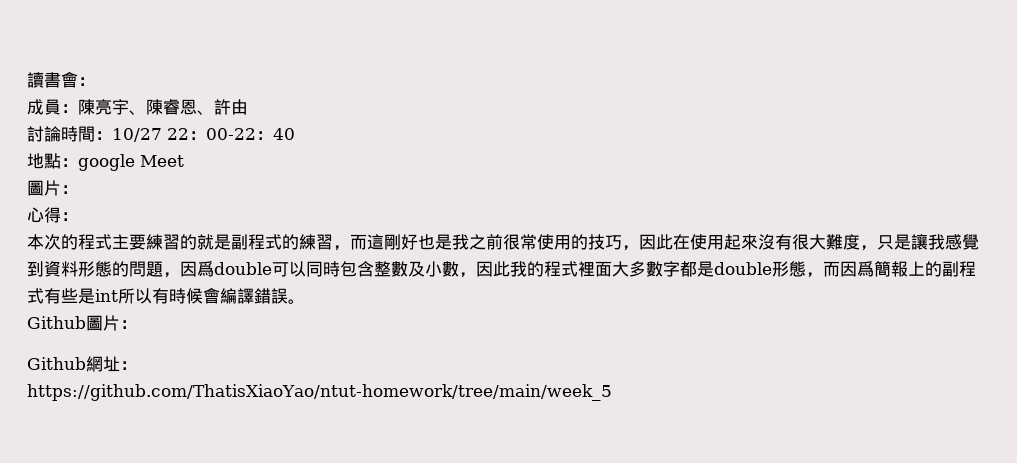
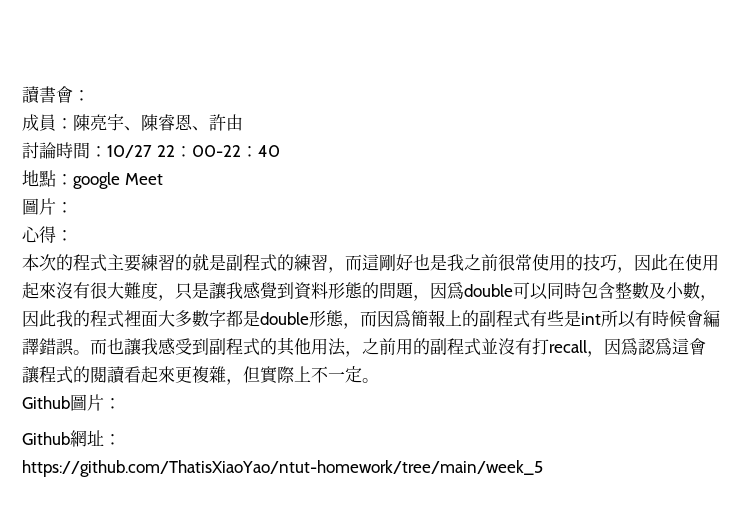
(305, 301) none -> [90,337,706,357] [22,366,379,385] 而也讓我感受到副程式的其他用法，之前用的副程式並沒有打recall，因爲認爲這會讓程式的閱讀看起來更複雜，但實際上不一定。

